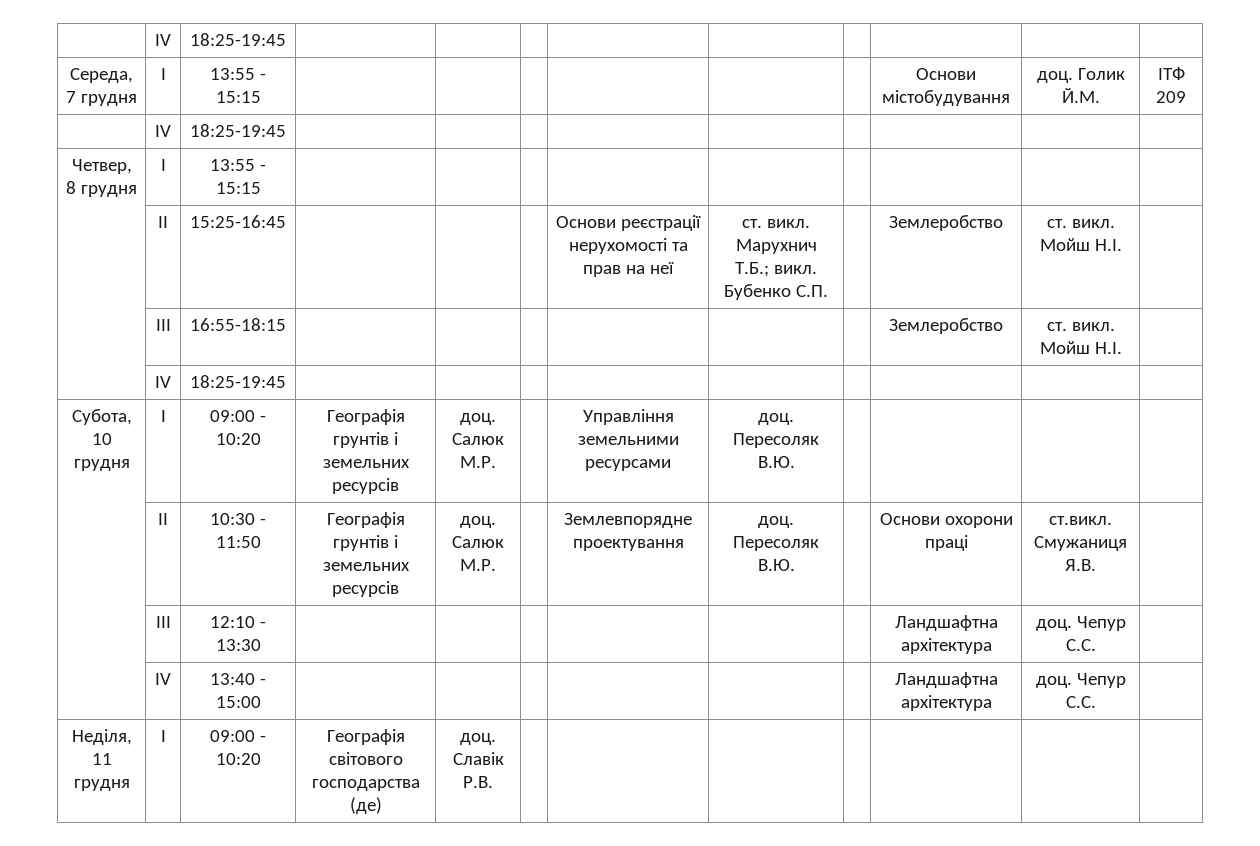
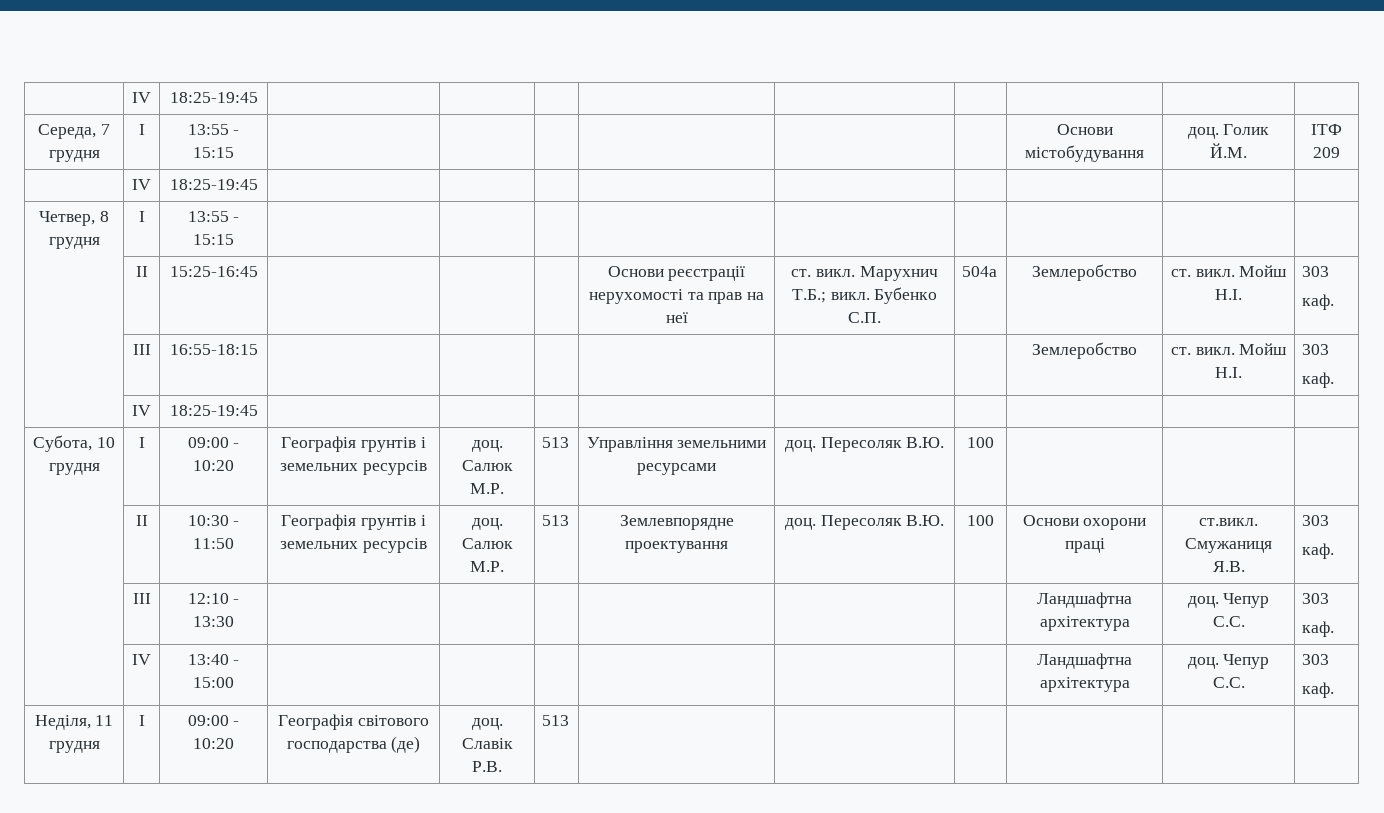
[889,215,1003,231] [1046,219,1115,228] [1039,238,1122,251] | Землеробство | ст. викл. Мойш Н.І. | -> [961,266,997,277] [1032,264,1137,281] [1170,265,1288,277] [1215,289,1242,300] [1301,266,1329,277] [1301,294,1334,310] 504а | Землеробство | ст. викл. Мойш Н.І. | 303 // каф.
(1122, 348) none -> [1301,344,1329,355] [1301,372,1334,388] 303 // каф.
(496, 462) none -> [541,437,569,448] 513
(795, 462) none -> [967,437,994,448] 100
(496, 565) none -> [541,515,569,526] 513
(795, 565) none -> [967,515,994,526] 100
(1096, 565) none -> [1301,515,1329,526] [1301,543,1334,559] 303 // каф.
(1096, 645) none -> [1301,593,1329,604] [1301,621,1334,637] 303 // каф.
(1096, 702) none -> [1301,654,1329,665] [1301,682,1334,698] 303 // каф.
(493, 782) none -> [541,715,569,726] 513

